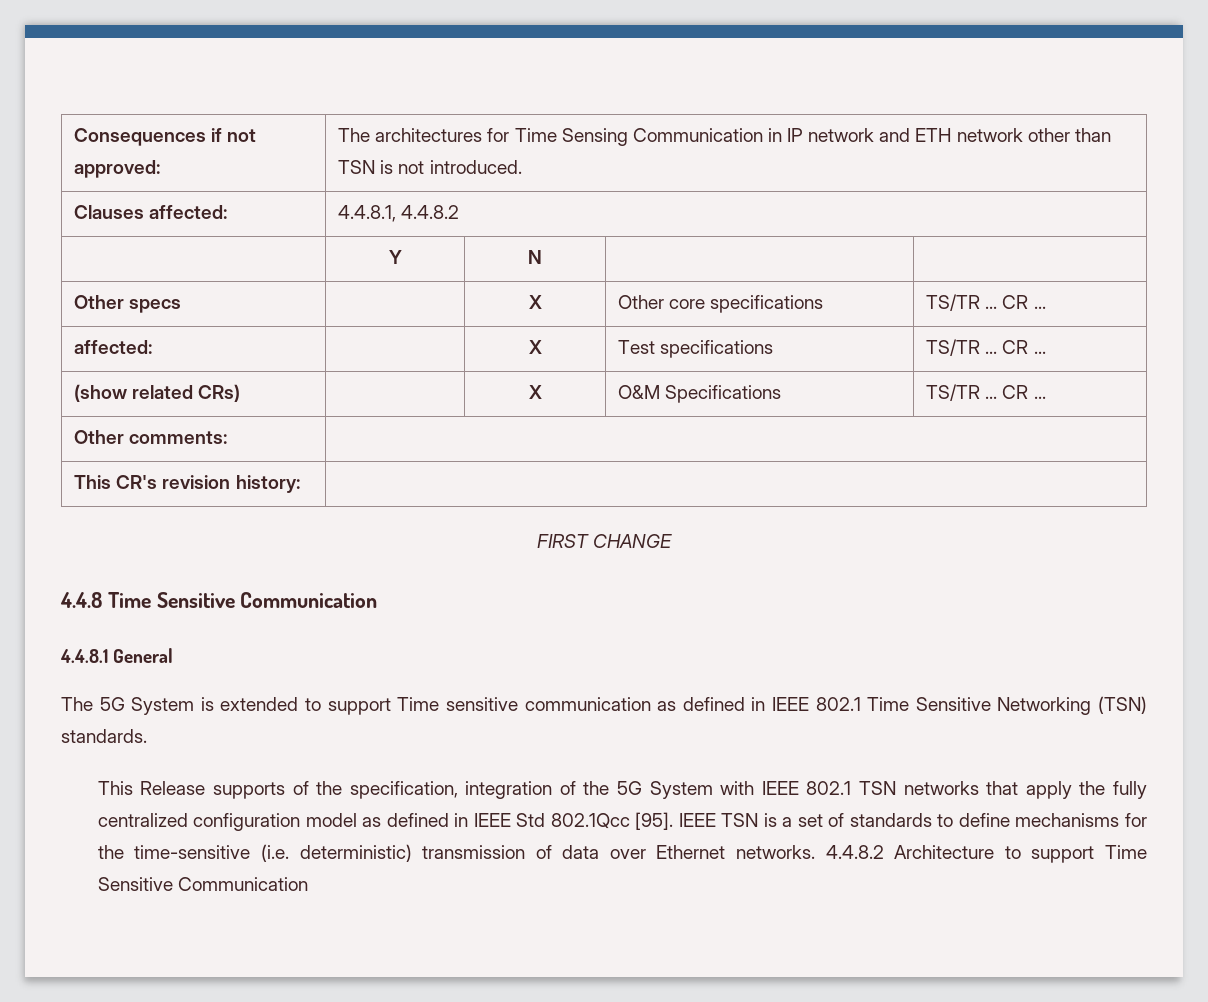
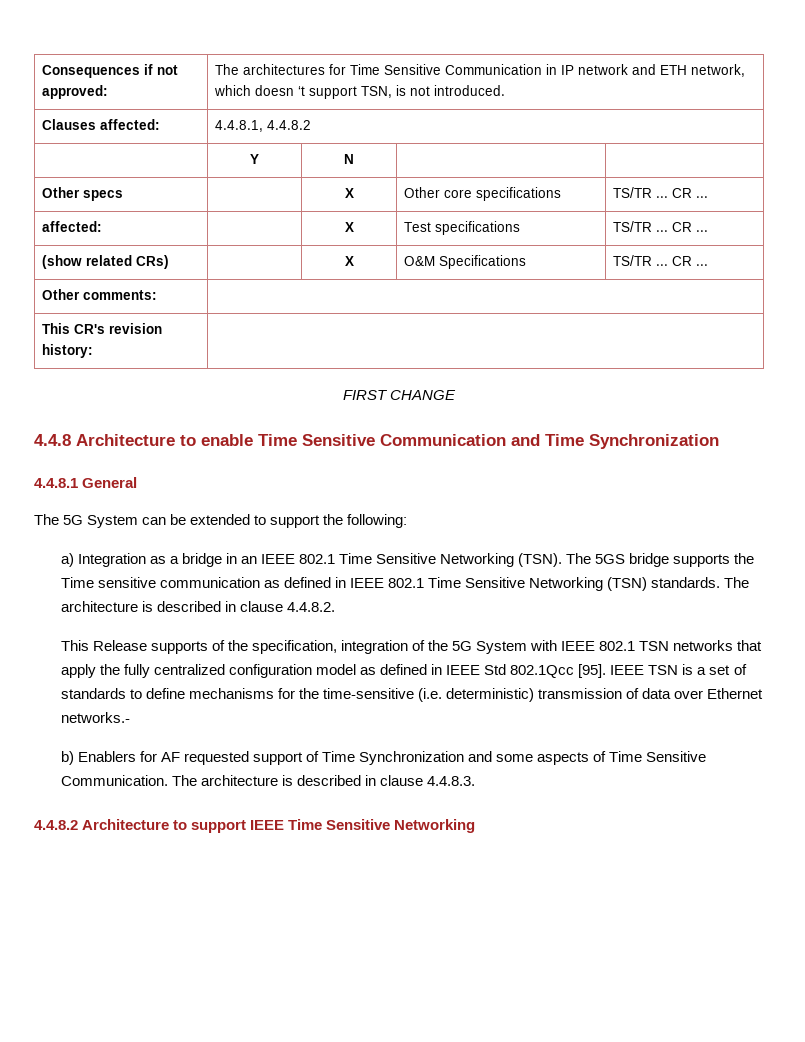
[561,128,628,146] Sensing -> [384,64,442,75] Sensitive
[956,128,1111,142] [338,160,376,174] network other than TSN -> [691,64,746,77] [214,85,393,99] network, which doesn ‘t support TSN,
[107,592,378,608] Time Sensitive Communication -> [76,434,719,449] Architecture to enable Time Sensitive Communication and Time Synchronization
[200,697,214,711] is -> [142,514,187,525] can be
(391, 706) none -> [323,514,408,528] [60,553,755,567] the following: // a) Integration as a bridge in an IEEE 802.1 Time Sensitive Networking (TSN). The 5GS bridge supports the
(147, 736) none -> [724,577,750,588] [60,601,335,612] The architecture is described in clause 4.4.8.2.
[736,845,816,859] networks. -> [60,712,130,723] [60,751,707,765] [60,775,475,786] networks.- // b) Enablers for AF requested support of Time Synchronization and some aspects of Time Sensitive Communication. The architecture is described in clause 4.4.8.3. //
[1105,845,1148,859] [97,877,308,891] Time Sensitive Communication -> [250,819,476,833] IEEE Time Sensitive Networking

